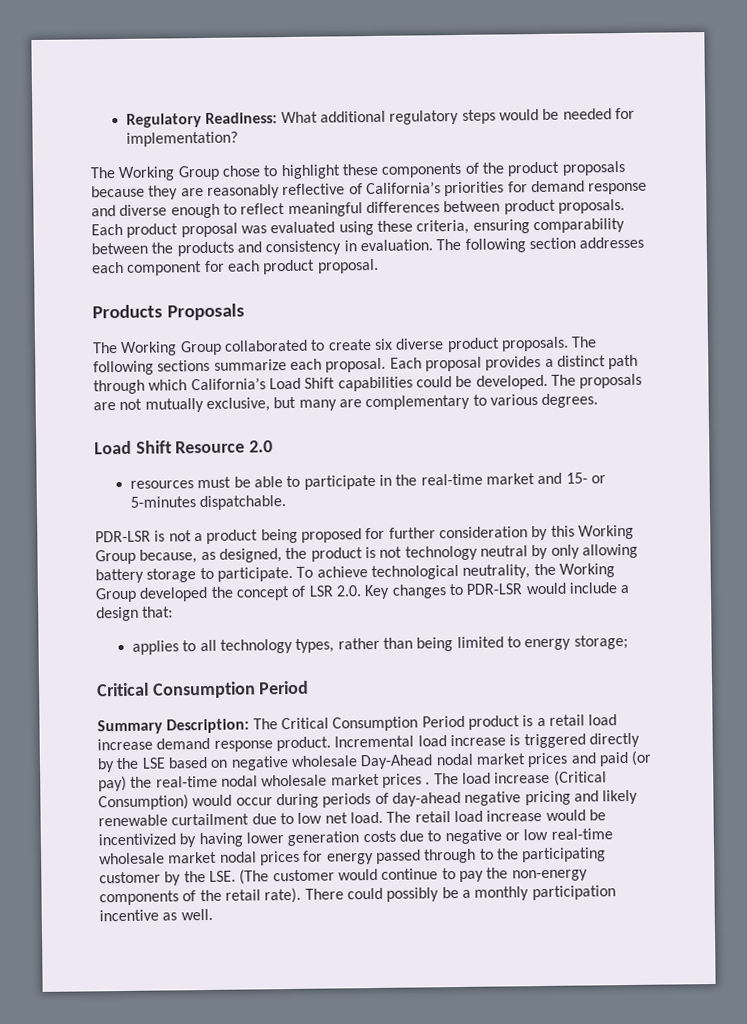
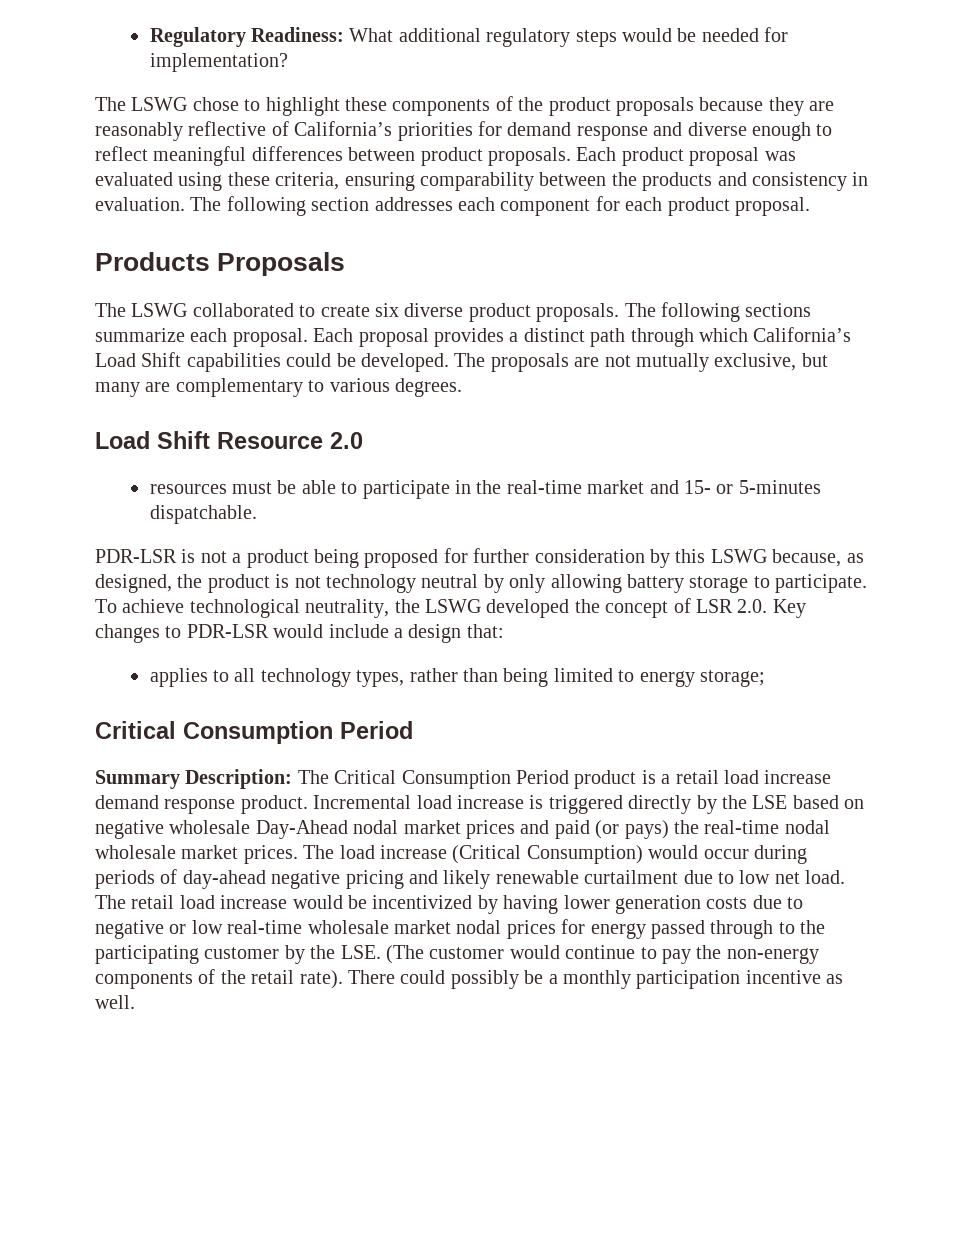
[118,165,220,181] Working Group -> [131,97,188,111] LSWG
[120,340,222,356] Working Group -> [131,303,188,317] LSWG
[577,524,634,540] [95,549,136,565] Working Group -> [710,549,767,563] LSWG
[558,563,615,578] [95,587,137,603] Working Group -> [425,599,481,613] LSWG
[98,775,127,792] pay) -> [624,820,669,839] pays)
[381,773,431,788] prices . -> [243,845,298,864] prices.

